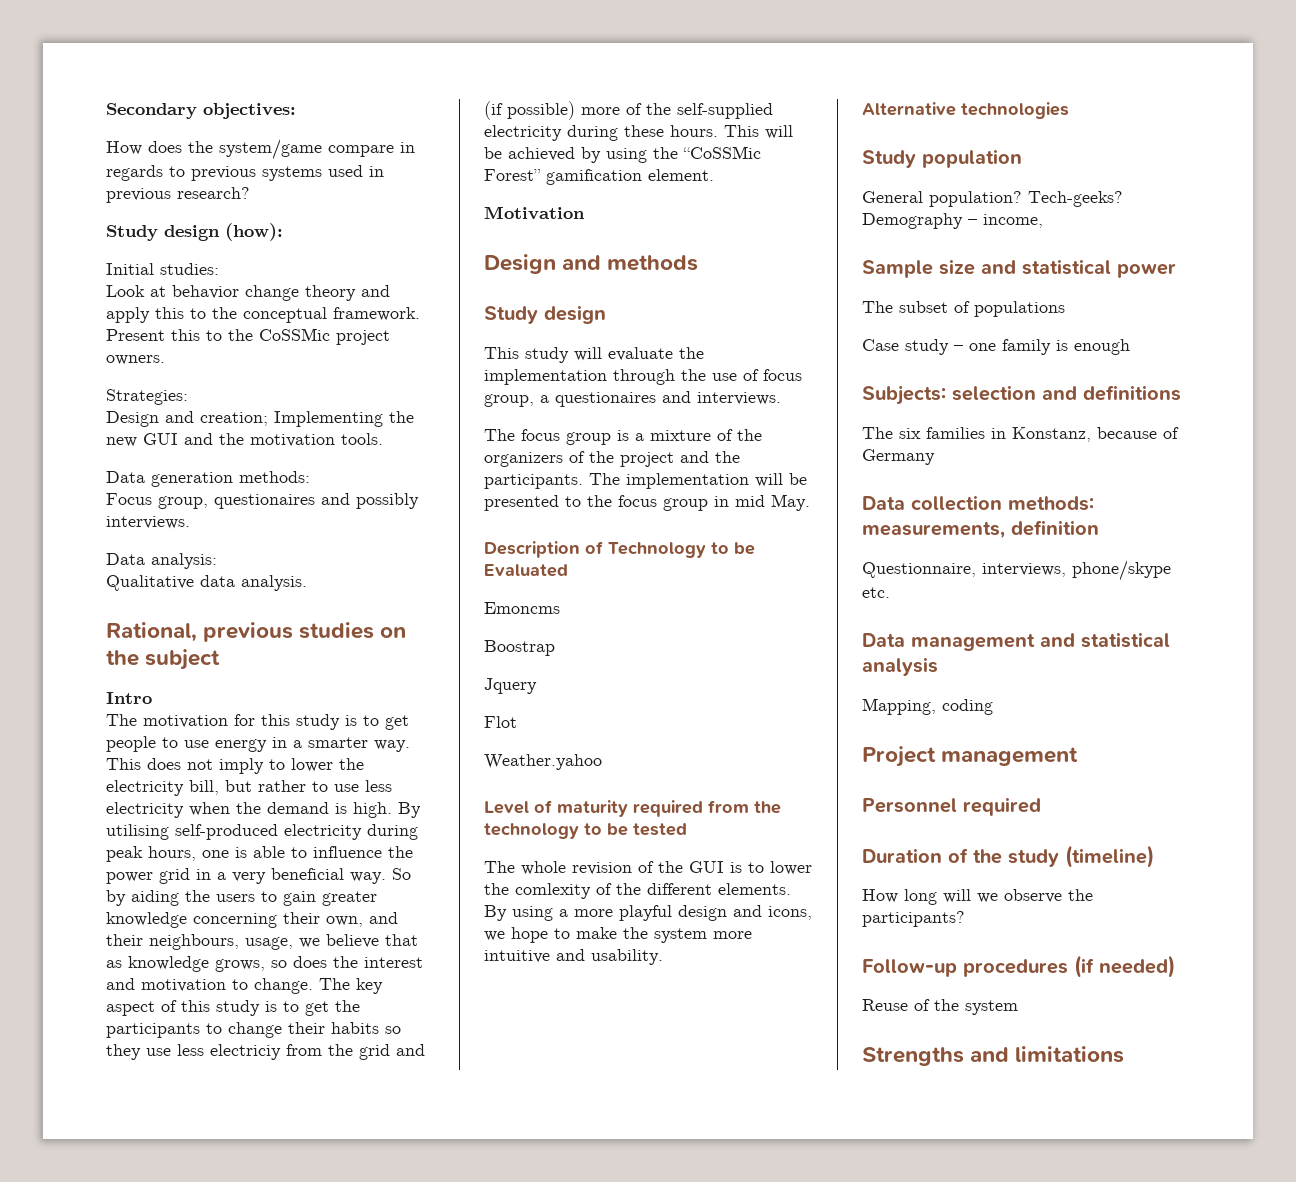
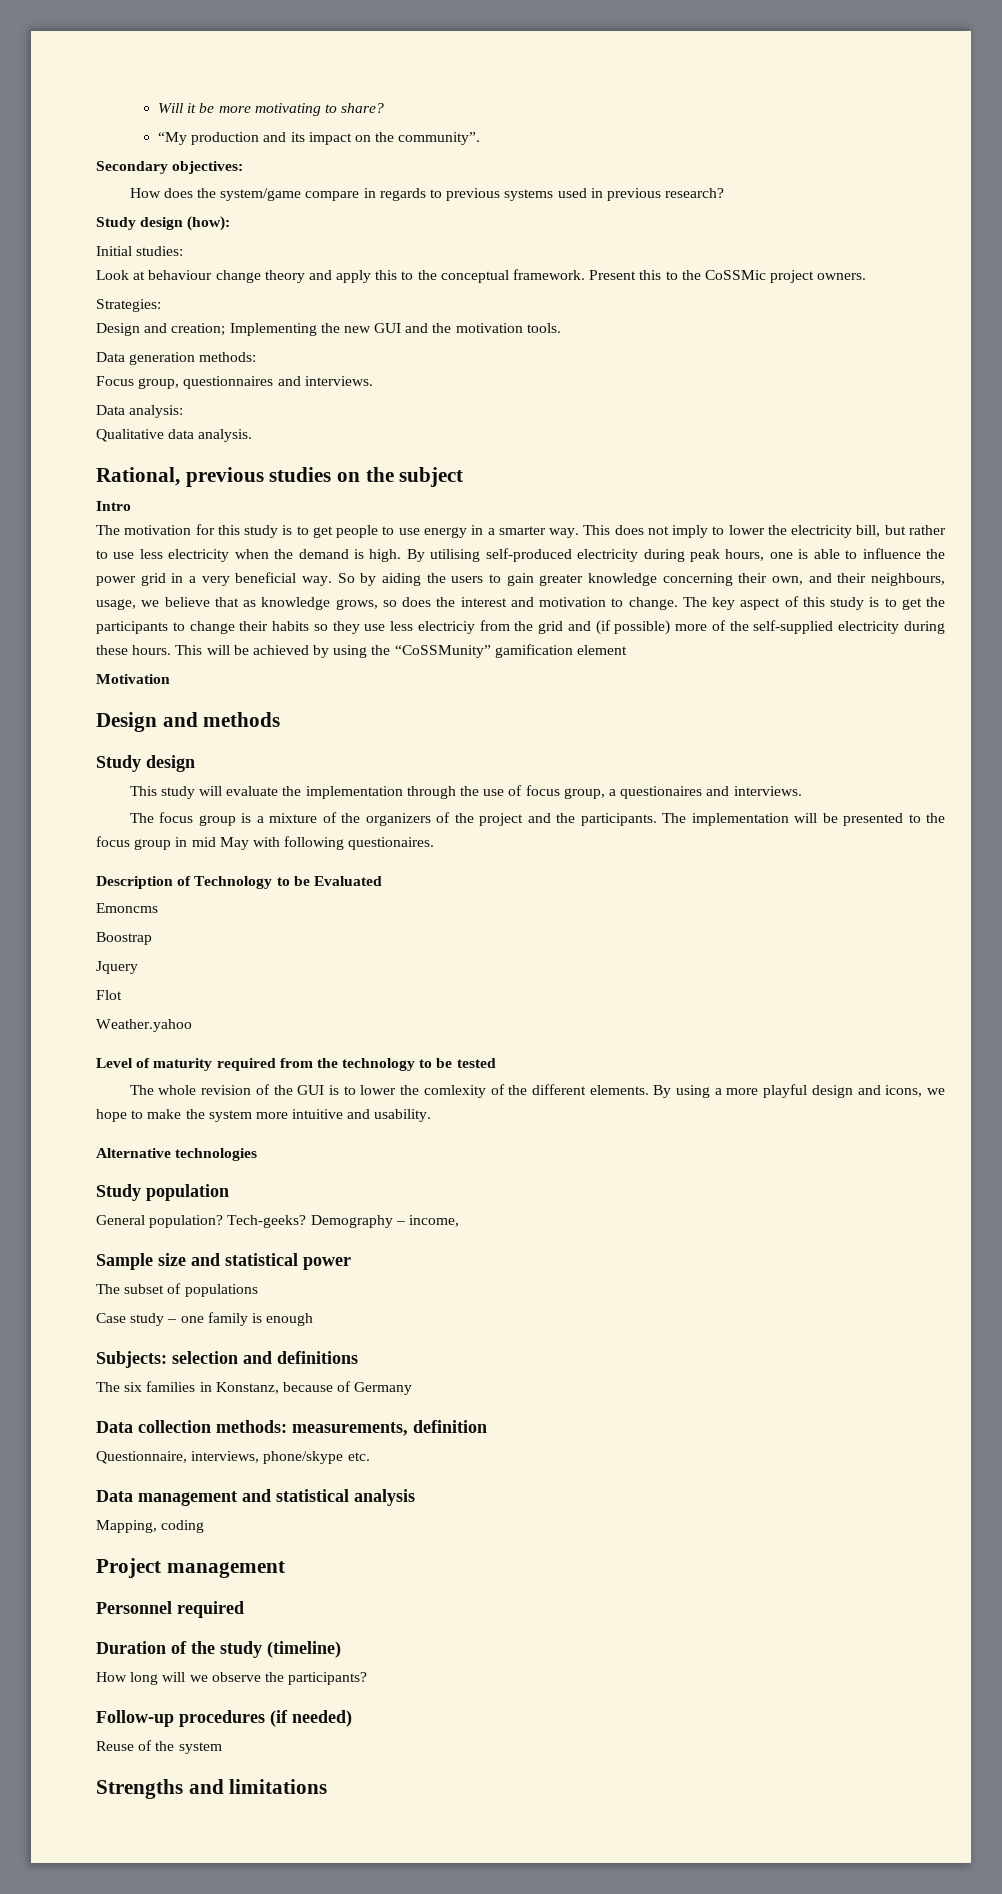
(106, 111) none -> [158,103,385,116] [158,132,481,145] Will it be more motivating to share? // “My production and its impact on the community”. //
[172,285,239,299] behavior -> [148,270,213,280] behaviour
[214,493,419,509] questionaires and possibly -> [183,376,301,389] questionnaires and
[683,146,761,159] [484,169,714,185] “CoSSMic Forest” gamification element. -> [394,644,628,658] “CoSSMunity” gamification element
[771,494,810,511] May. -> [219,836,435,850] May with following questionaires.

